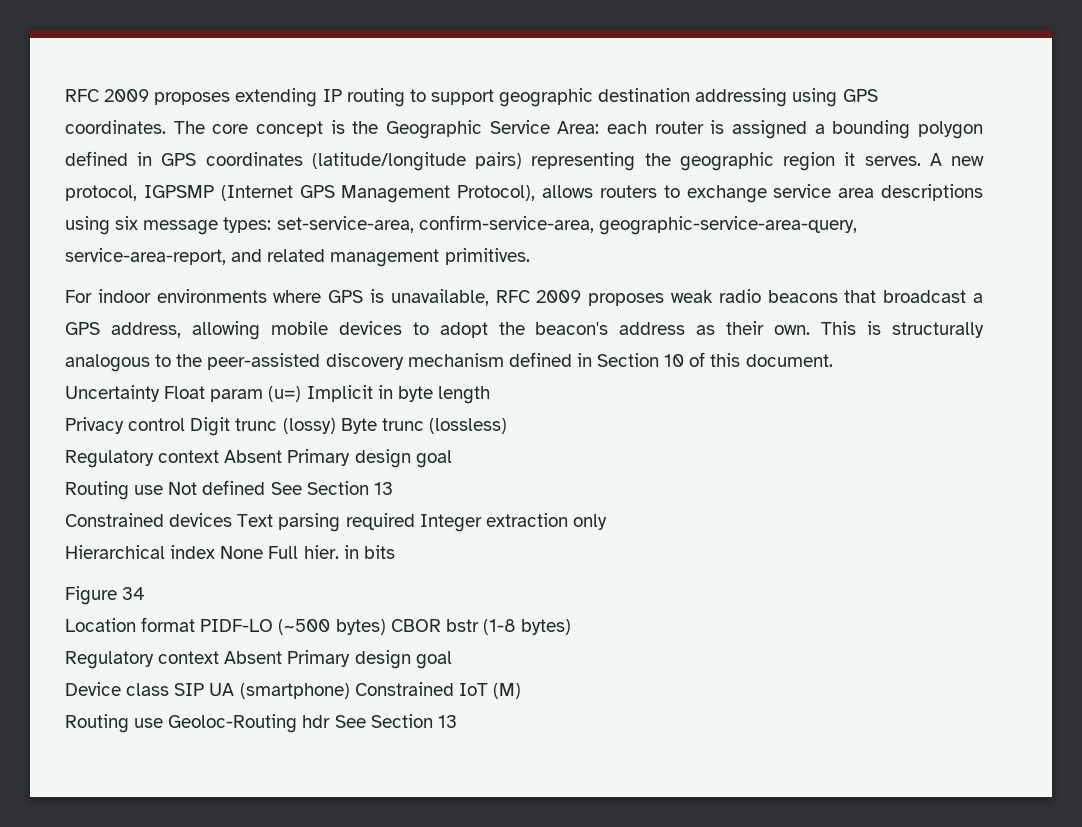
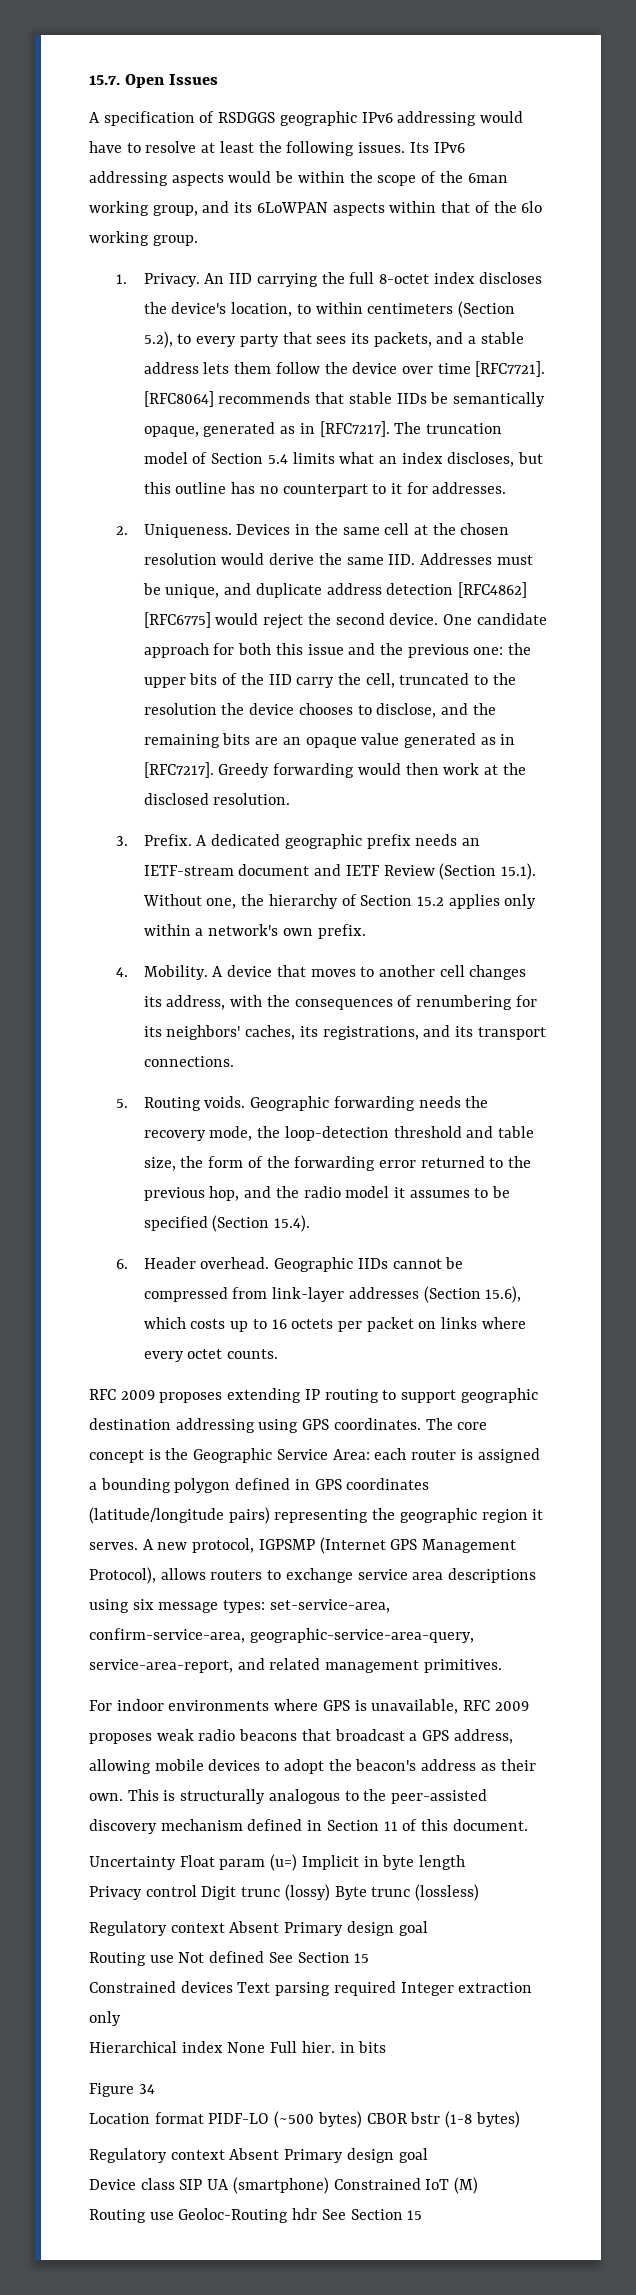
(65, 95) none -> [89,74,219,88] [89,111,524,126] [89,141,465,156] [89,171,508,186] [89,201,543,216] [89,231,198,246] [116,272,543,287] [143,301,515,318] [143,331,524,348] [143,361,546,377] [143,391,545,407] [143,421,502,437] [143,452,544,467] [143,482,507,497] [116,523,510,538] [143,553,533,565] [142,582,527,598] [143,612,547,629] [143,643,532,658] [143,673,516,688] [143,703,496,718] [143,733,516,748] [143,762,526,778] [143,793,291,805] [116,834,480,849] [143,863,536,880] [142,894,537,909] [143,924,366,939] [116,965,527,980] [143,995,537,1010] [143,1025,546,1040] [143,1056,234,1067] [116,1096,489,1111] [143,1126,534,1141] [143,1156,532,1171] [143,1186,511,1201] [143,1215,311,1232] [116,1257,464,1272] [143,1286,522,1303] [143,1317,526,1332] [143,1349,279,1362] 15.7. Open Issues // A specification of RSDGGS geographic IPv6 addressing would have to resolve at least the following issues. Its IPv6 addressing aspects would be within the scope of the 6man working group, and its 6LoWPAN aspects within that of the 6lo working group. // 1. Privacy. An IID carrying the full 8-octet index discloses the device's location, to within centimeters (Section 5.2), to every party that sees its packets, and a stable address lets them follow the device over time [RFC7721]. [RFC8064] recommends that stable IIDs be semantically opaque, generated as in [RFC7217]. The truncation model of Section 5.4 limits what an index discloses, but this outline has no counterpart to it for addresses. // 2. Uniqueness. Devices in the same cell at the chosen resolution would derive the same IID. Addresses must be unique, and duplicate address detection [RFC4862] [RFC6775] would reject the second device. One candidate approach for both this issue and the previous one: the upper bits of the IID carry the cell, truncated to the resolution the device chooses to disclose, and the remaining bits are an opaque value generated as in [RFC7217]. Greedy forwarding would then work at the disclosed resolution. // 3. Prefix. A dedicated geographic prefix needs an IETF-stream document and IETF Review (Section 15.1). Without one, the hierarchy of Section 15.2 applies only within a network's own prefix. // 4. Mobility. A device that moves to another cell changes its address, with the consequences of renumbering for its neighbors' caches, its registrations, and its transport connections. // 5. Routing voids. Geographic forwarding needs the recovery mode, the loop-detection threshold and table size, the form of the forwarding error returned to the previous hop, and the radio model it assumes to be specified (Section 15.4). // 6. Header overhead. Geographic IIDs cannot be compressed from link-layer addresses (Section 15.6), which costs up to 16 octets per packet on links where every octet counts. //
[664,354,685,367] 10 -> [383,1821,398,1831] 11
[373,482,393,495] 13 -> [354,1953,370,1963] 15
[437,715,457,728] 13 -> [407,2210,423,2220] 15

